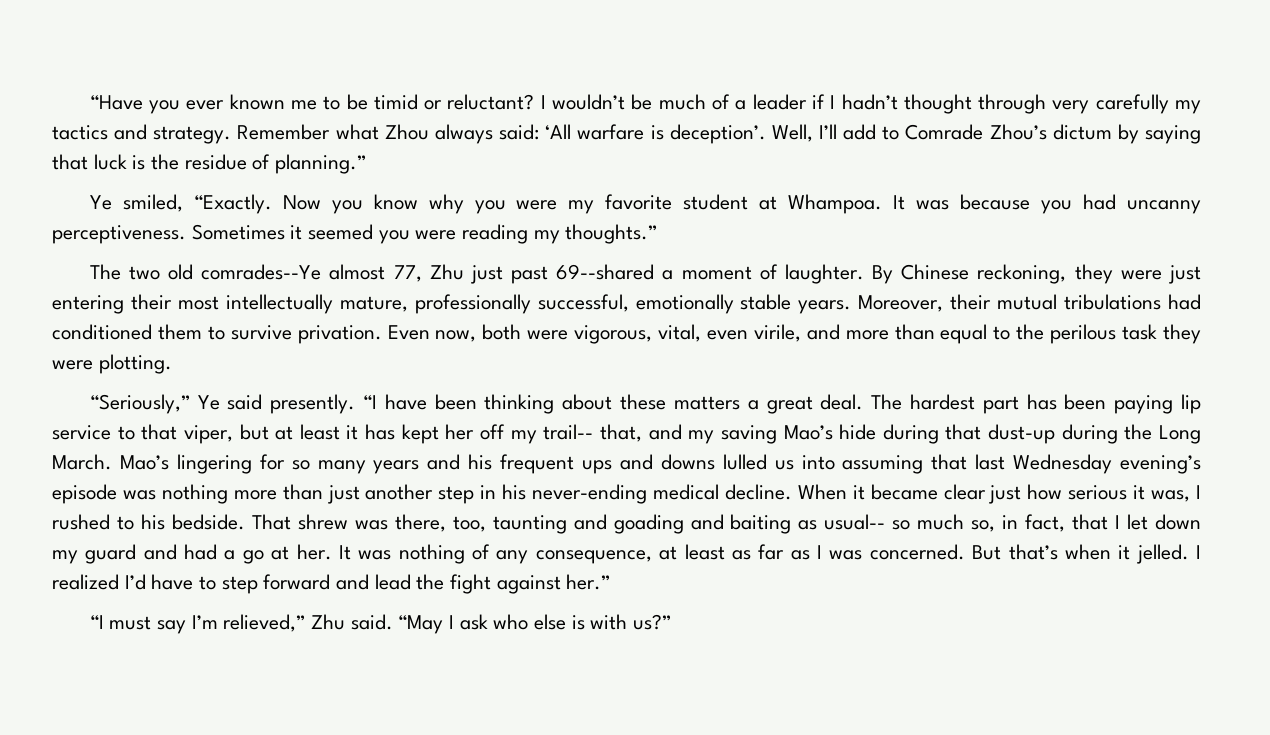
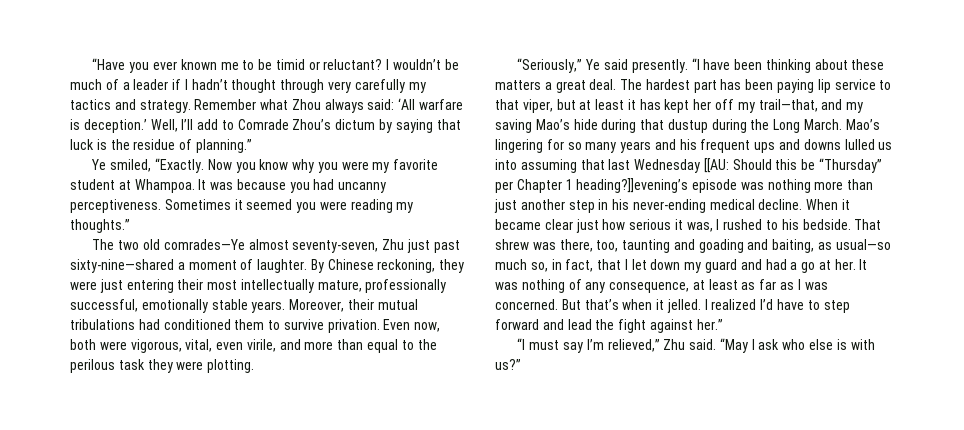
[669,124,766,144] deception’. -> [83,119,147,133] deception.’
[201,264,422,282] comrades--Ye almost 77, -> [163,239,379,253] comrades—Ye almost seventy-seven,
[556,264,655,280] 69--shared -> [70,259,174,273] sixty-nine—shared
[543,424,642,442] trail-- that, -> [758,99,818,112] trail—that,
[988,424,1056,444] dust-up -> [667,119,708,133] dustup
[1119,455,1201,474] evening’s -> [703,158,883,173] [495,178,689,193] [[AU: Should this be “Thursday” per Chapter 1 heading?]]evening’s
[730,514,911,534] baiting as usual-- so -> [772,239,891,253] baiting, as usual—so

